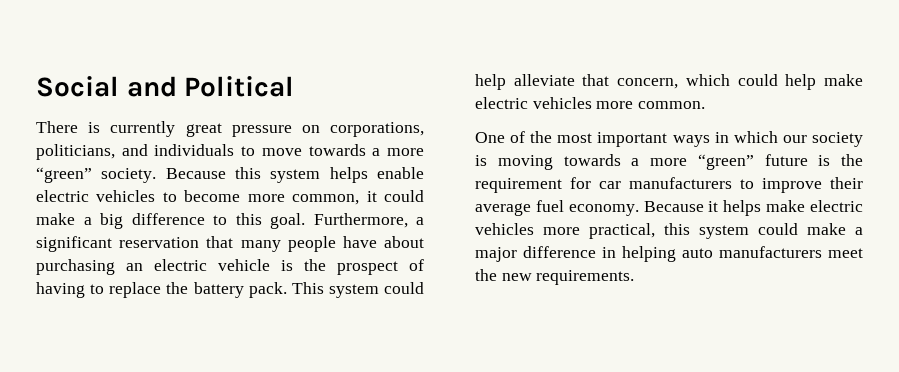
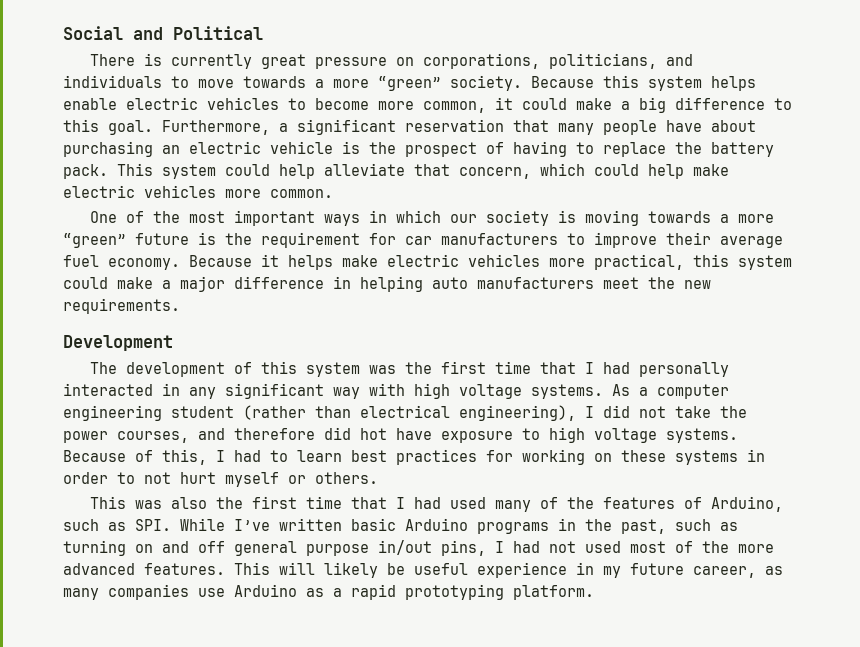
(635, 277) none -> [63,335,173,351] [90,361,730,377] [63,383,729,399] [63,405,747,421] [63,427,738,443] [63,449,765,465] [63,472,378,487] [90,496,784,512] [63,518,738,534] [63,540,774,556] [63,562,783,578] [63,584,594,600] // Development // The development of this system was the first time that I had personally interacted in any significant way with high voltage systems. As a computer engineering student (rather than electrical engineering), I did not take the power courses, and therefore did hot have exposure to high voltage systems. Because of this, I had to learn best practices for working on these systems in order to not hurt myself or others. // This was also the first time that I had used many of the features of Arduino, such as SPI. While I’ve written basic Arduino programs in the past, such as turning on and off general purpose in/out pins, I had not used most of the more advanced features. This will likely be useful experience in my future career, as many companies use Arduino as a rapid prototyping platform.

